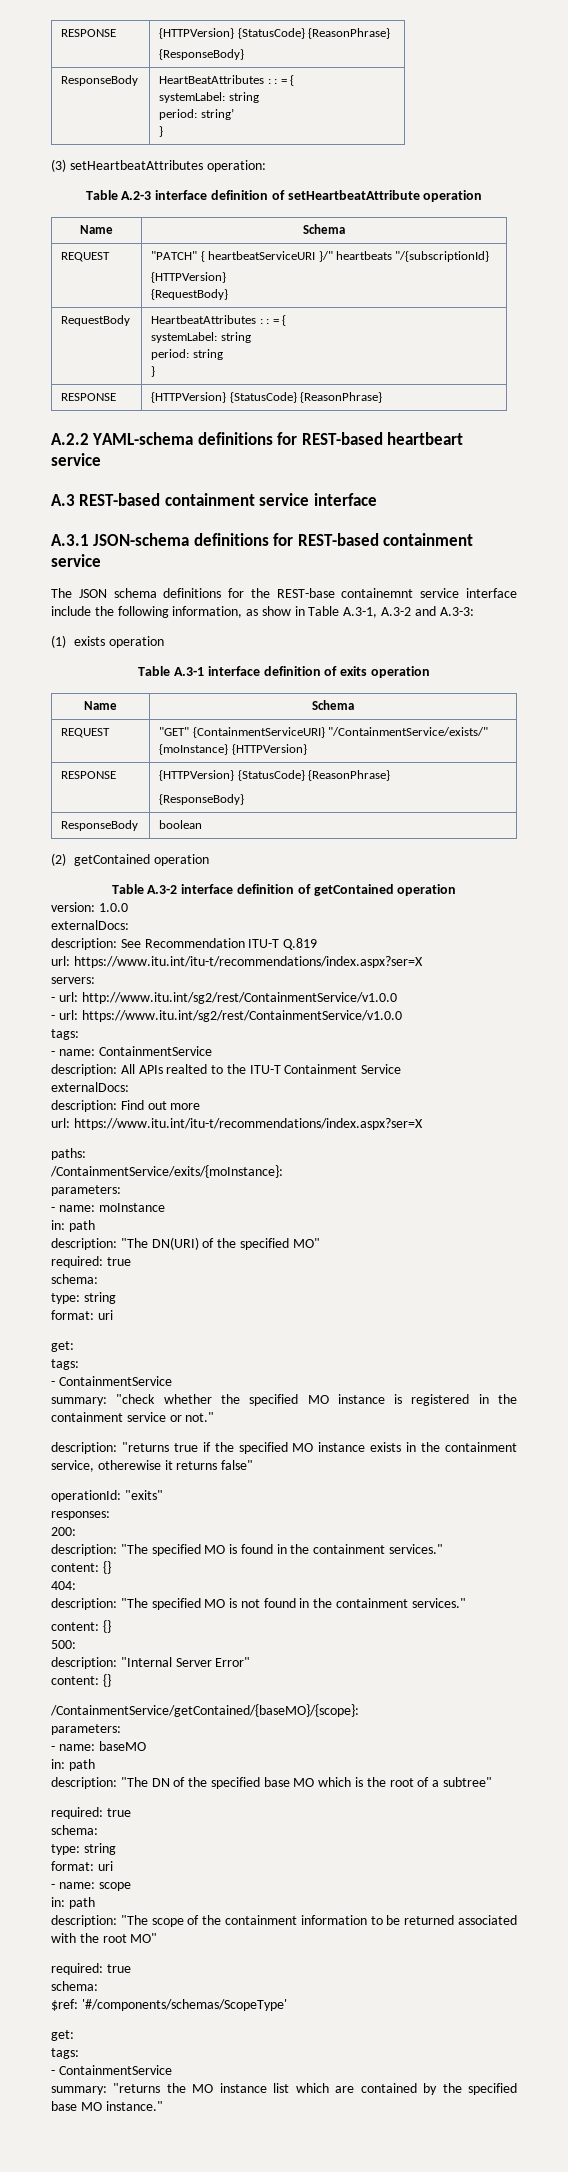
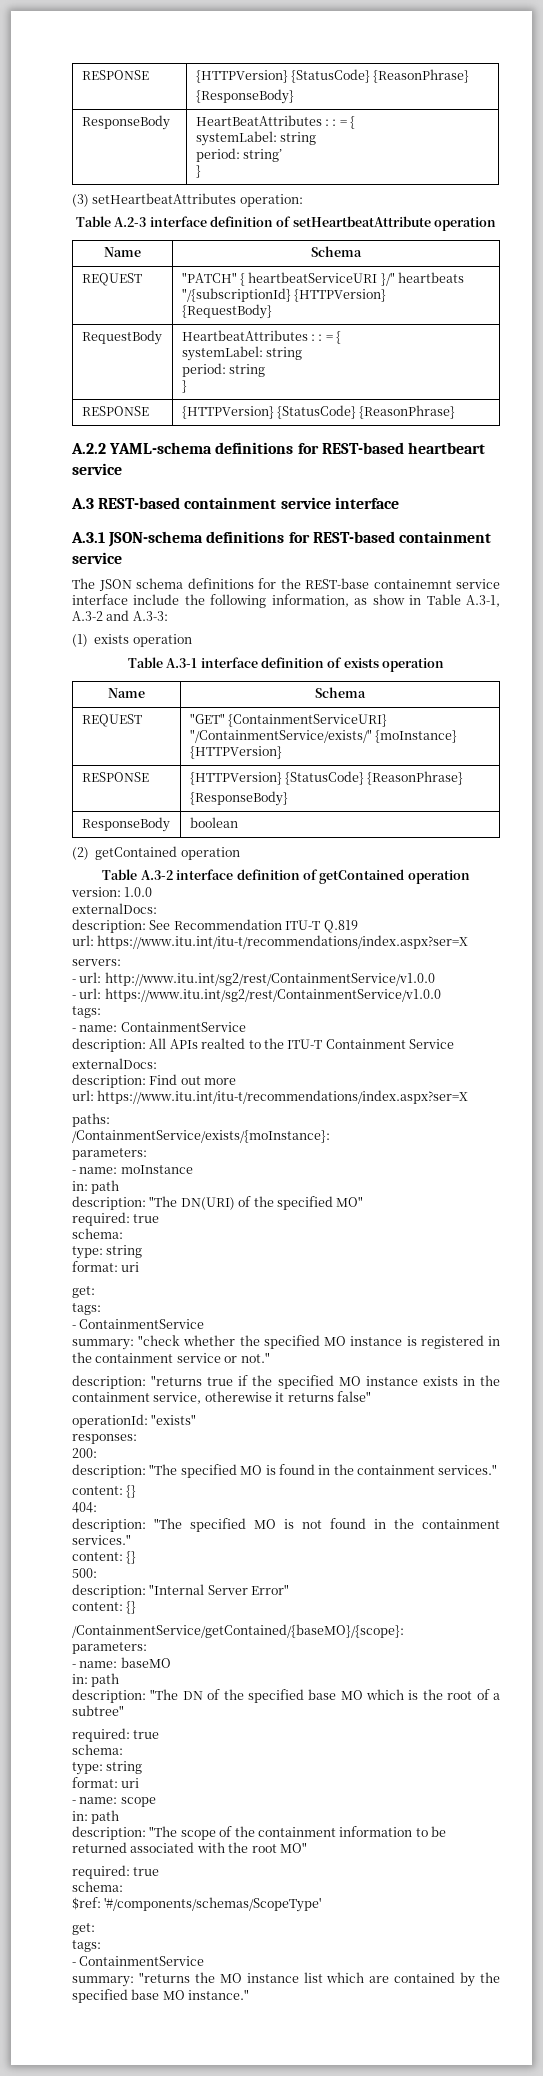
(490, 256) // -> (291, 295) none
[340,666,368,676] exits -> [343,658,379,668] exists
[50,1165,283,1178] /ContainmentService/exits/{moInstance}: -> [72,1130,330,1143] /ContainmentService/exists/{moInstance}:
[124,1490,163,1500] "exits" -> [151,1414,197,1425] "exists"

